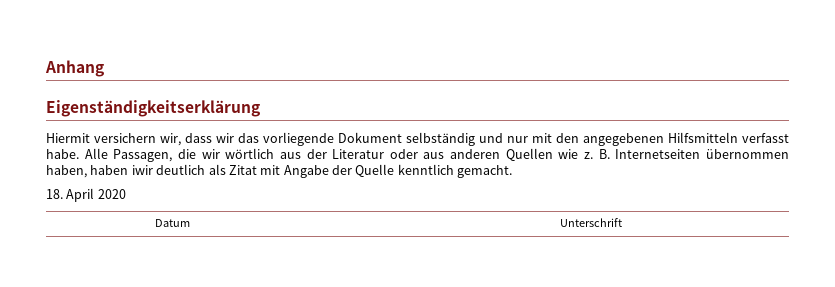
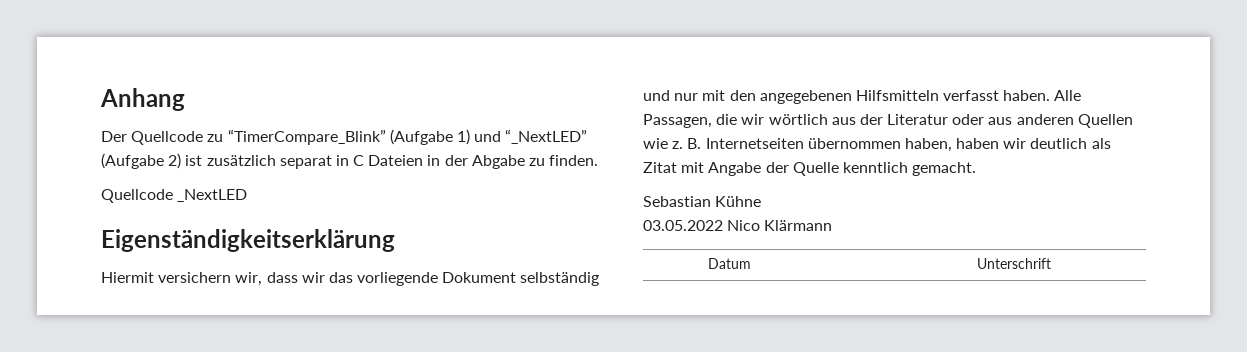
(104, 68) none -> [101,129,588,145] [101,153,599,169] [101,189,248,203] // Der Quellcode zu “TimerCompare_Blink” (Aufgabe 1) und “_NextLED” (Aufgabe 2) ist zusätzlich separat in C Dateien in der Abgabe zu finden. // Quellcode _NextLED
[46,149,79,159] habe. -> [1003,90,1051,101] haben.
[131,165,153,175] iwir -> [1003,138,1027,149] wir
[46,188,126,202] 18. April 2020 -> [643,196,762,207] [643,220,833,231] Sebastian Kühne // 03.05.2022 Nico Klärmann

